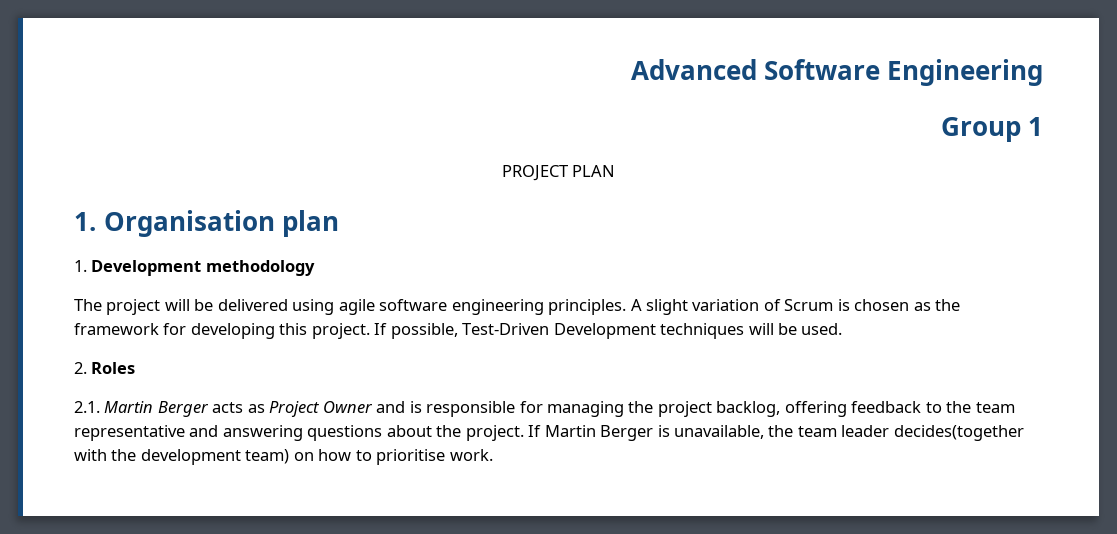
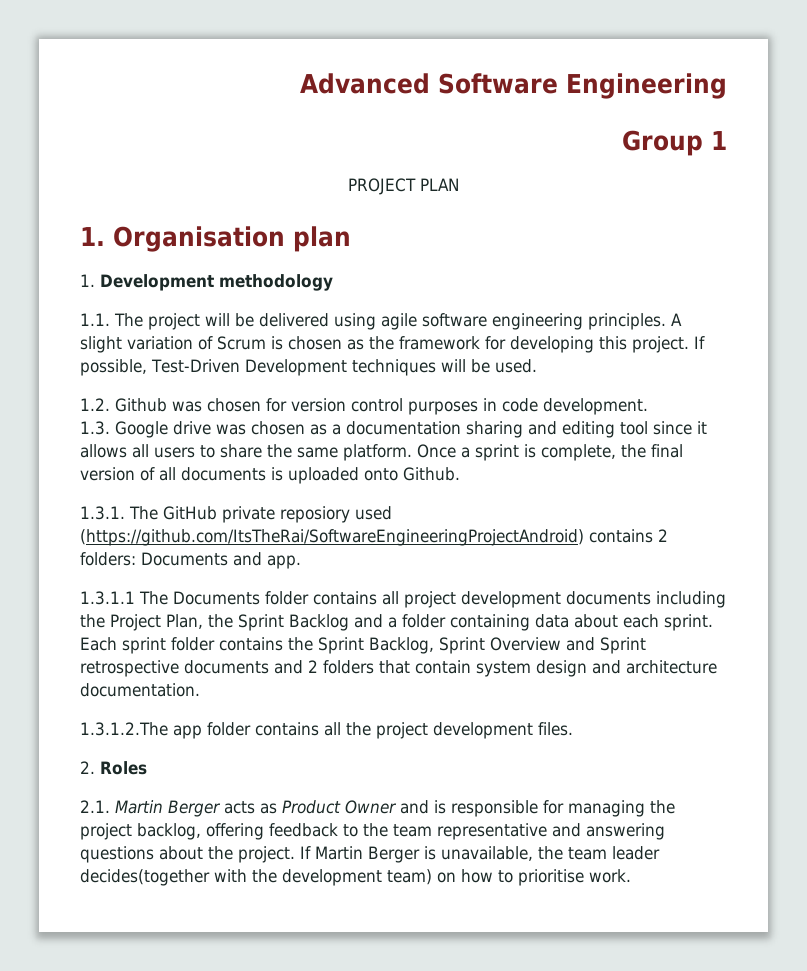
(315, 268) none -> [80,313,110,326] 1.1.
(843, 329) none -> [80,398,648,415] [80,421,707,438] [80,444,683,461] [80,467,460,484] [80,506,392,523] [80,529,668,546] [80,552,301,569] [80,591,726,608] [80,614,713,631] [80,637,646,654] [80,660,717,677] [80,683,200,697] [80,722,573,739] // 1.2. Github was chosen for version control purposes in code development. // 1.3. Google drive was chosen as a documentation sharing and editing tool since it allows all users to share the same platform. Once a sprint is complete, the final version of all documents is uploaded onto Github. // 1.3.1. The GitHub private reposiory used (https://github.com/ItsTheRai/SoftwareEngineeringProjectAndroid) contains 2 folders: Documents and app. // 1.3.1.1 The Documents folder contains all project development documents including the Project Plan, the Sprint Backlog and a folder containing data about each sprint. Each sprint folder contains the Sprint Backlog, Sprint Overview and Sprint retrospective documents and 2 folders that contain system design and architecture documentation. // 1.3.1.2.The app folder contains all the project development files.
[269,401,320,417] Project -> [282,800,341,814] Product

